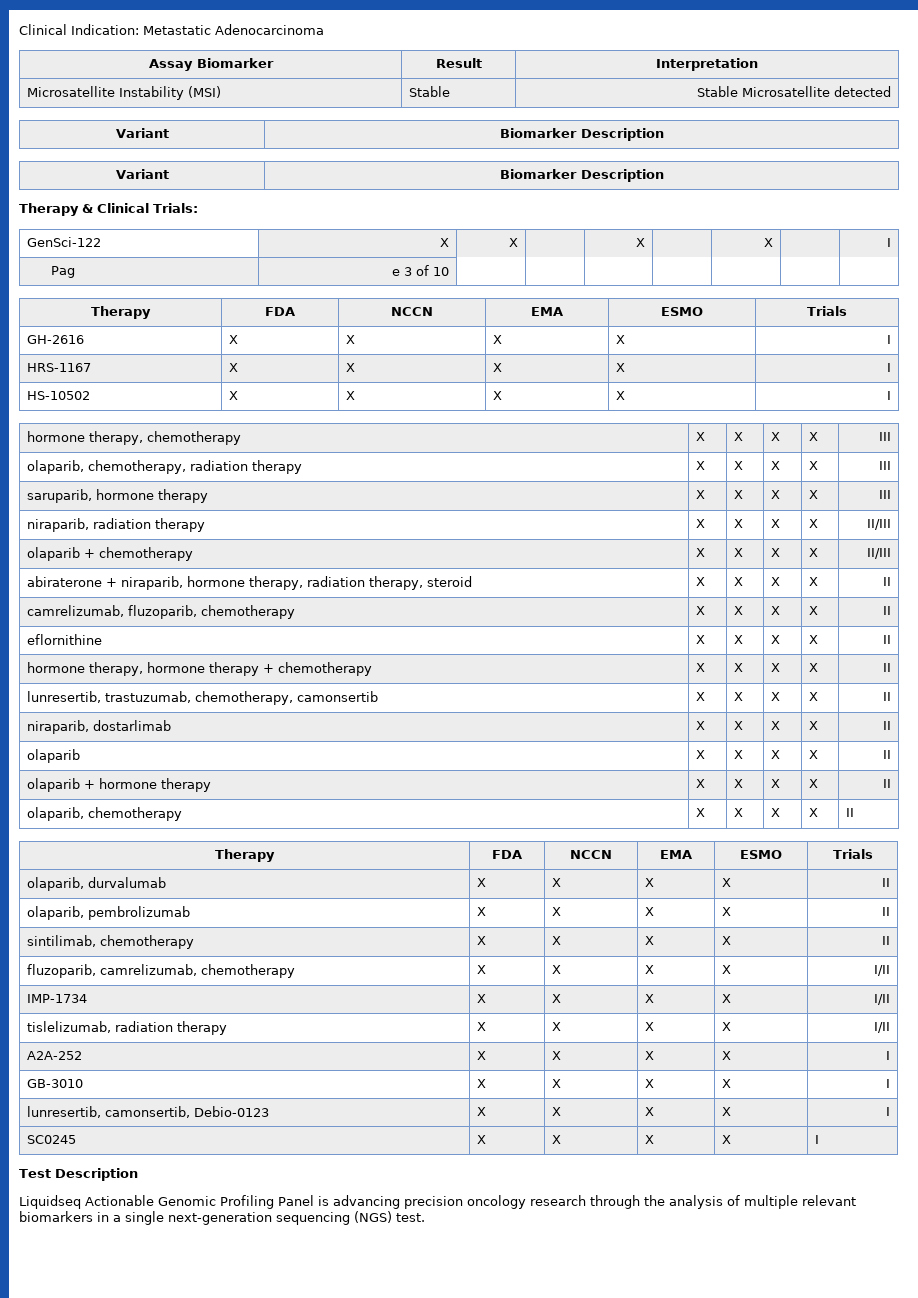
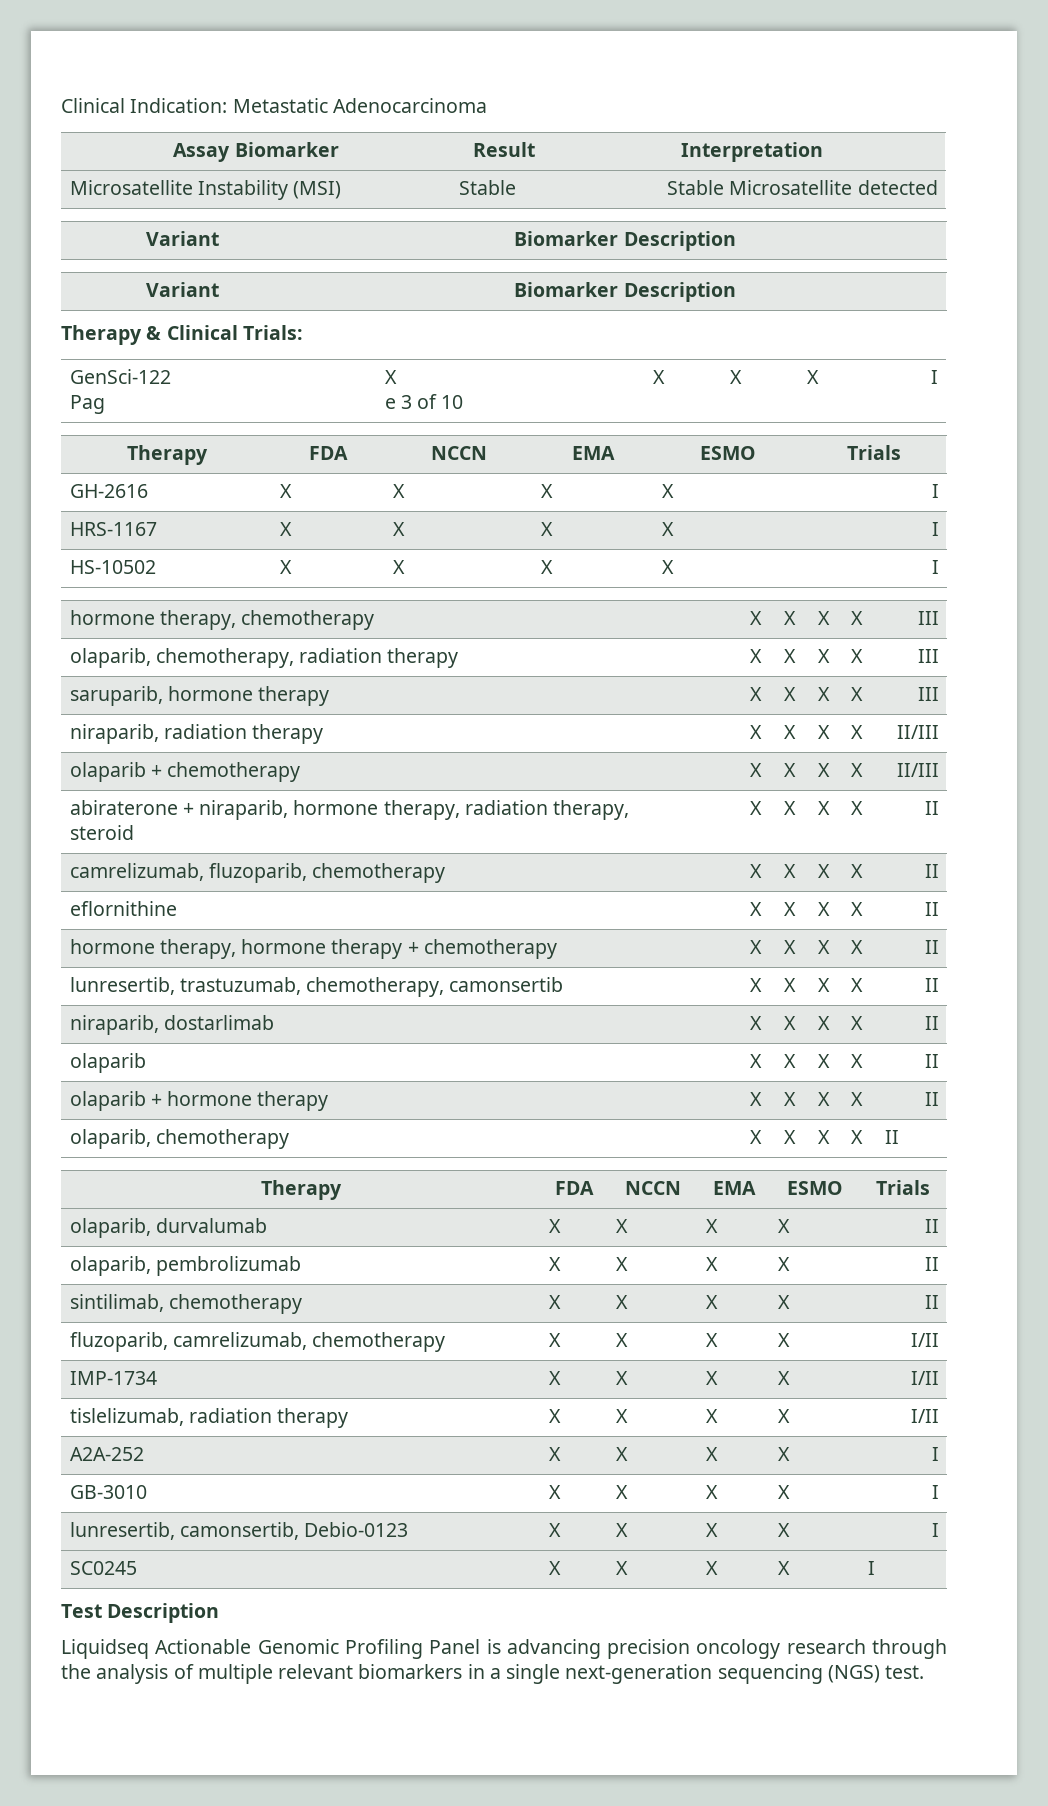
[439,238,449,247] [508,238,518,247] [635,238,645,247] [763,238,773,247] [886,238,891,247] [51,266,76,278] [391,265,449,276] | X | X | | X | | X | | I // Pag | e 3 of 10 | | | | | | | -> [69,395,105,414] [384,370,397,384] [384,394,464,409] [652,370,665,384] [729,370,742,384] [806,370,819,384] [930,370,938,384] // Pag | X // e 3 of 10 | X | X | X | I
(424, 583) none -> (630, 810) //

